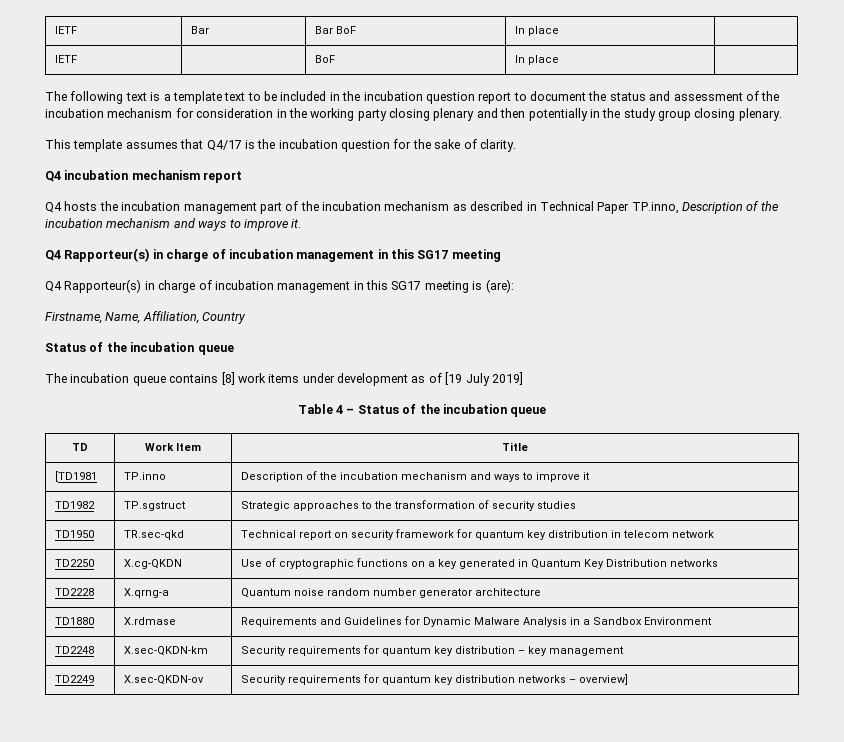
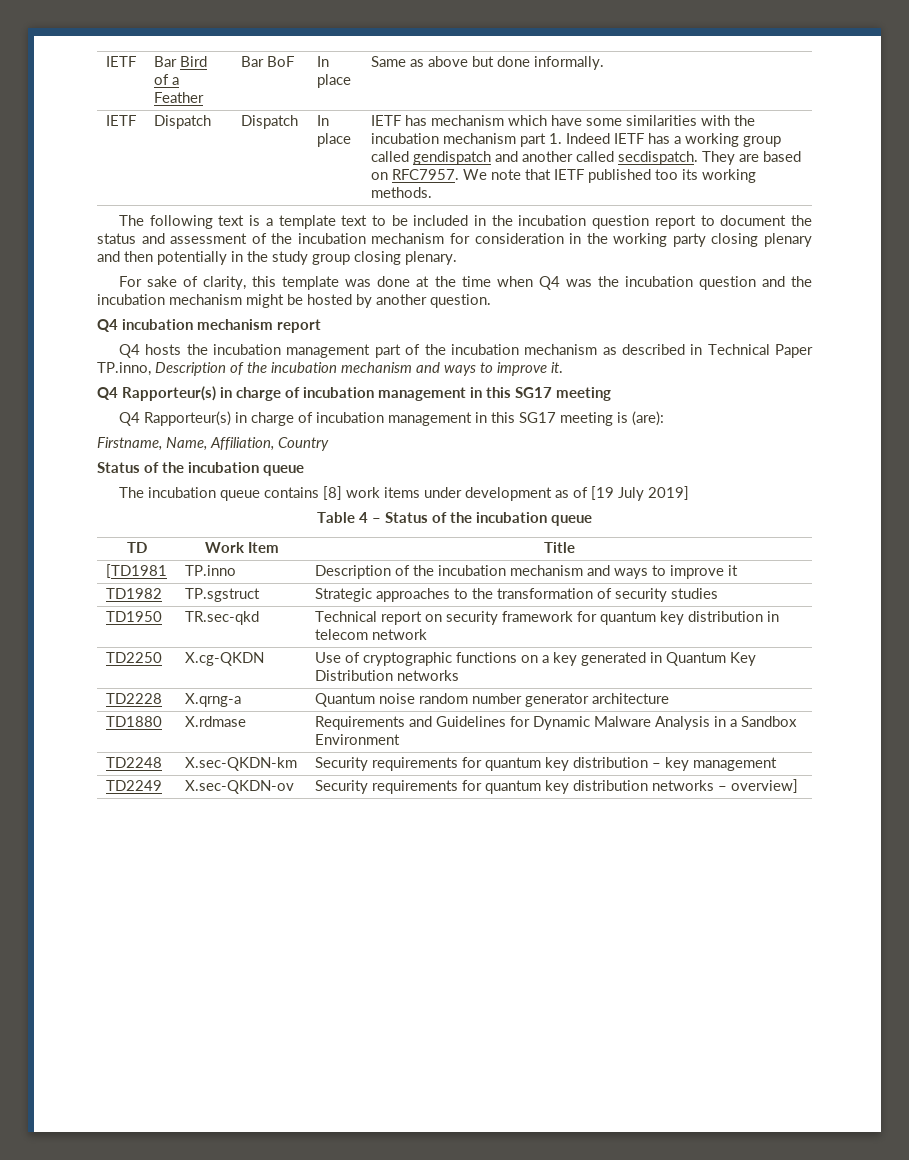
(209, 30) none -> [179,56,207,67] [153,74,179,85] [153,92,204,103] Bird of a Feather
[54,55,77,63] [314,55,335,63] [514,55,559,65] // IETF | | BoF | In place | -> [370,56,604,70] [105,115,136,126] [153,115,211,129] [240,115,298,129] [316,115,329,126] [316,133,351,147] [370,115,755,126] [370,133,781,147] [370,151,801,165] [370,169,756,183] [370,187,432,198] Same as above but done informally. // IETF | Dispatch | Dispatch | In place | IETF has mechanism which have some similarities with the incubation mechanism part 1. Indeed IETF has a working group called gendispatch and another called secdispatch. They are based on RFC7957. We note that IETF published too its working methods.
[45,139,516,152] This template assumes that Q4/17 is the incubation question for the sake of clarity. -> [119,276,813,290] [97,294,491,308] For sake of clarity, this template was done at the time when Q4 was the incubation question and the incubation mechanism might be hosted by another question.

